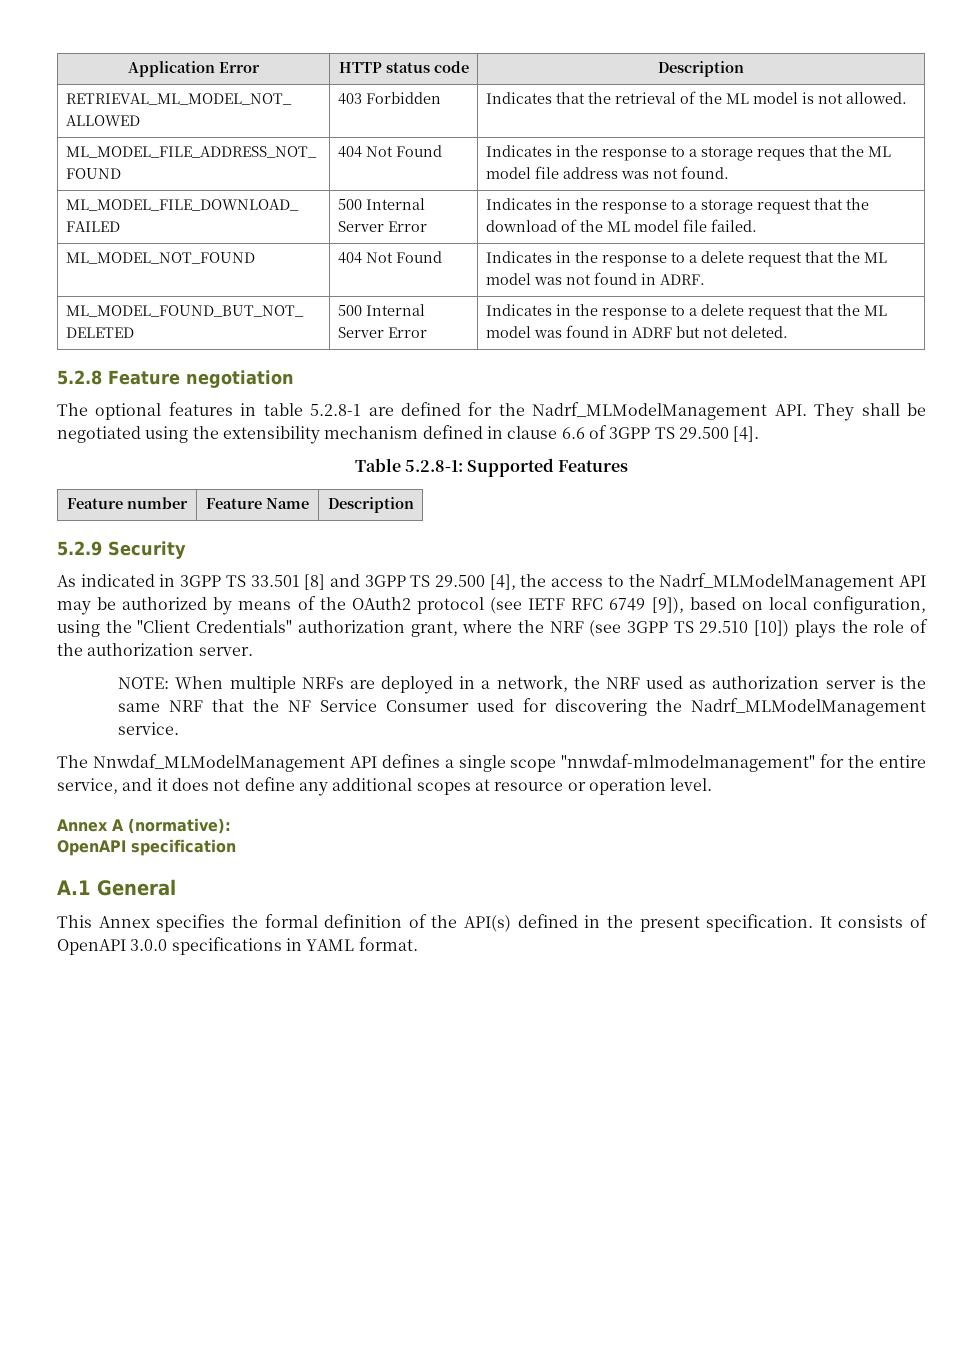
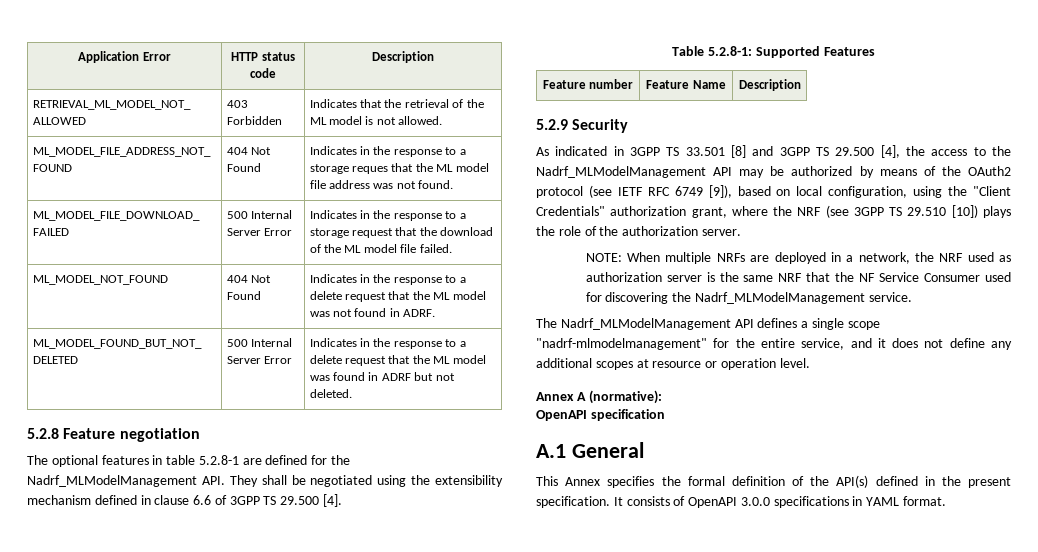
[92,754,345,772] Nnwdaf_MLModelManagement -> [560,318,731,330] Nadrf_MLModelManagement
[561,754,816,772] "nnwdaf-mlmodelmanagement" -> [536,338,707,350] "nadrf-mlmodelmanagement"

